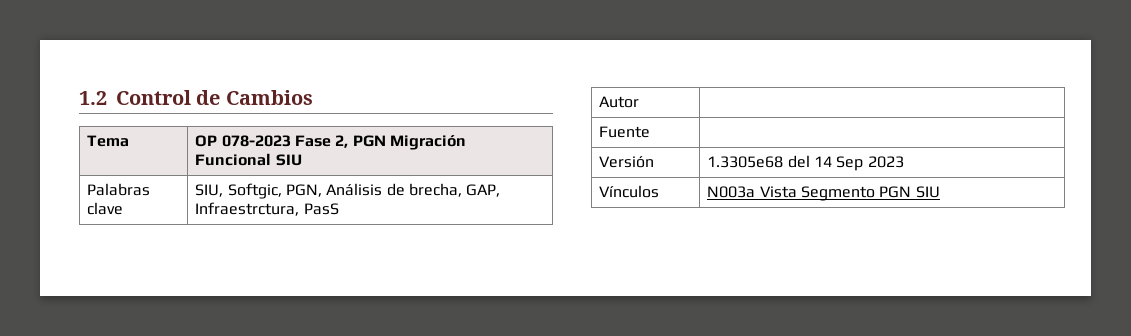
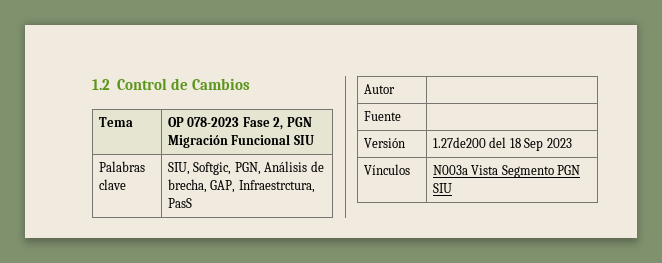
[707,155,833,168] 1.3305e68 del 14 -> [432,137,521,148] 1.27de200 del 18

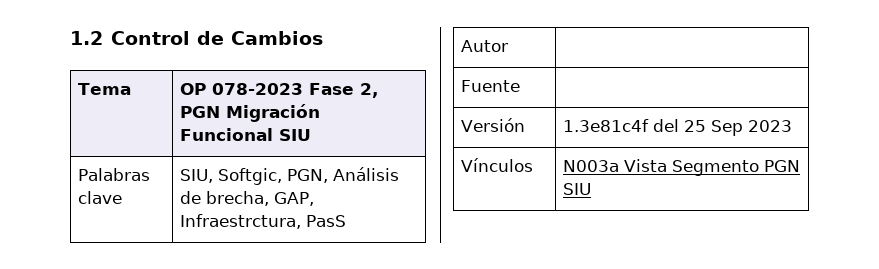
[432,137,521,148] 1.27de200 del 18 -> [563,119,707,132] 1.3e81c4f del 25

